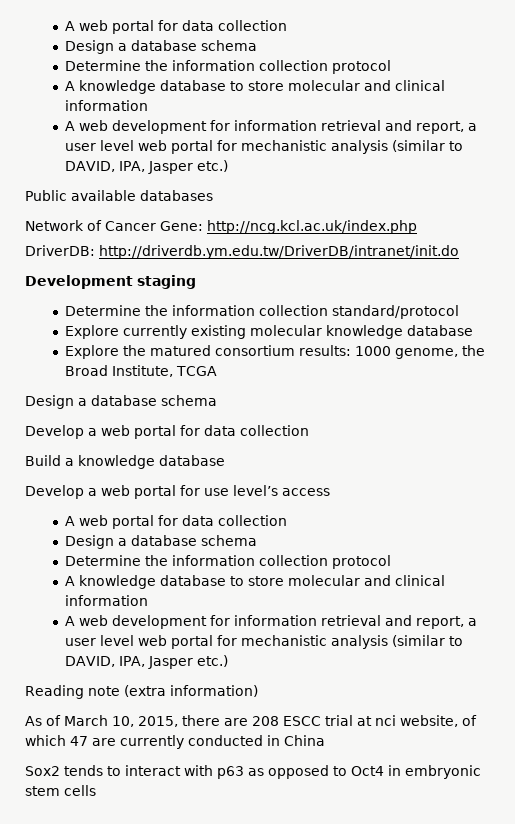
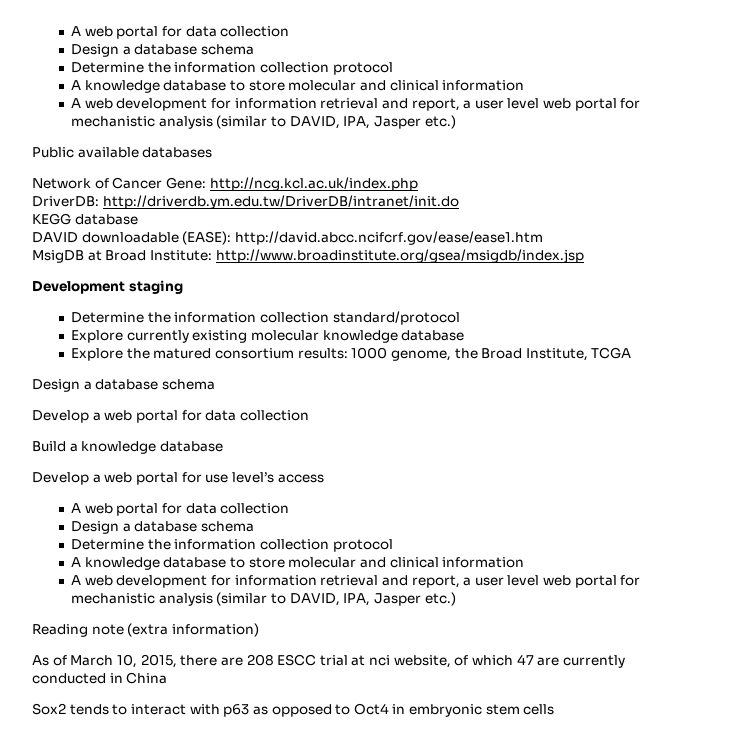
(459, 252) none -> [32,213,138,225] [32,231,543,245] [32,249,584,263] // KEGG database // DAVID downloadable (EASE): http://david.abcc.ncifcrf.gov/ease/ease1.htm // MsigDB at Broad Institute: http://www.broadinstitute.org/gsea/msigdb/index.jsp

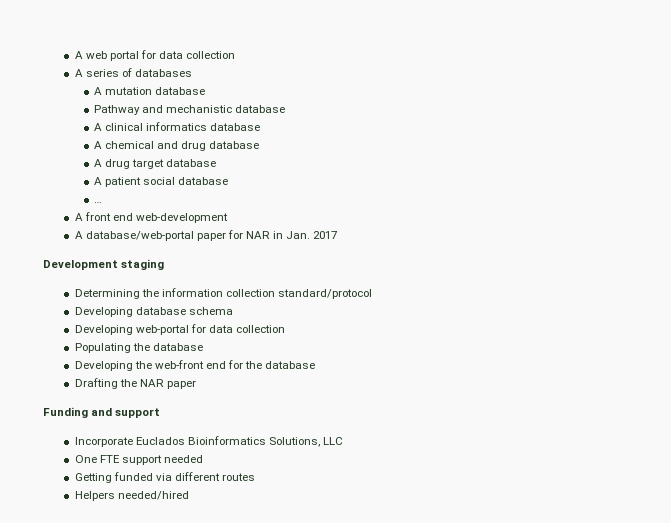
[71,26,290,39] [71,44,254,57] [71,62,393,75] [71,80,525,93] [71,98,641,111] [71,115,456,129] [32,147,213,158] [32,177,418,191] [32,195,459,209] [32,213,138,225] [32,231,543,245] [32,249,584,263] A web portal for data collection // Design a database schema // Determine the information collection protocol // A knowledge database to store molecular and clinical information // A web development for information retrieval and report, a user level web portal for mechanistic analysis (similar to DAVID, IPA, Jasper etc.) // Public available databases // Network of Cancer Gene: http://ncg.kcl.ac.uk/index.php // DriverDB: http://driverdb.ym.edu.tw/DriverDB/intranet/init.do // KEGG database // DAVID downloadable (EASE): http://david.abcc.ncifcrf.gov/ease/ease1.htm // MsigDB at Broad Institute: http://www.broadinstitute.org/gsea/msigdb/index.jsp -> [74,50,236,61] [74,68,193,77] [93,87,206,95] [93,105,286,115] [93,122,261,131] [93,141,260,151] [93,159,217,169] [93,177,229,187] [93,202,102,203] [74,212,229,223] [74,230,338,241] A web portal for data collection // A series of databases // A mutation database // Pathway and mechanistic database // A clinical informatics database // A chemical and drug database // A drug target database // A patient social database // … // A front end web-development // A database/web-portal paper for NAR in Jan. 2017
[71,312,145,323] Determine -> [74,289,140,299] Determining
[71,330,465,343] [71,347,632,361] [32,379,215,392] [32,410,309,423] [32,441,223,454] [32,472,324,485] [71,503,290,516] [71,521,254,534] [71,539,393,552] [71,557,525,570] [71,575,641,588] [71,592,456,606] [32,623,259,637] [32,654,625,668] [32,672,168,684] [32,703,555,717] Explore currently existing molecular knowledge database // Explore the matured consortium results: 1000 genome, the Broad Institute, TCGA // Design a database schema // Develop a web portal for data collection // Build a knowledge database // Develop a web portal for use level’s access // A web portal for data collection // Design a database schema // Determine the information collection protocol // A knowledge database to store molecular and clinical information // A web development for information retrieval and report, a user level web portal for mechanistic analysis (similar to DAVID, IPA, Jasper etc.) // Reading note (extra information) // As of March 10, 2015, there are 208 ESCC trial at nci website, of which 47 are currently conducted in China // Sox2 tends to interact with p63 as opposed to Oct4 in embryonic stem cells -> [74,307,233,317] [74,324,286,335] [74,343,203,353] [74,360,316,371] [74,378,197,389] [43,407,161,418] [74,436,344,447] [74,455,204,465] [74,472,256,483] [74,491,189,501] Developing database schema // Developing web-portal for data collection // Populating the database // Developing the web-front end for the database // Drafting the NAR paper // Funding and support // Incorporate Euclados Bioinformatics Solutions, LLC // One FTE support needed // Getting funded via different routes // Helpers needed/hired

